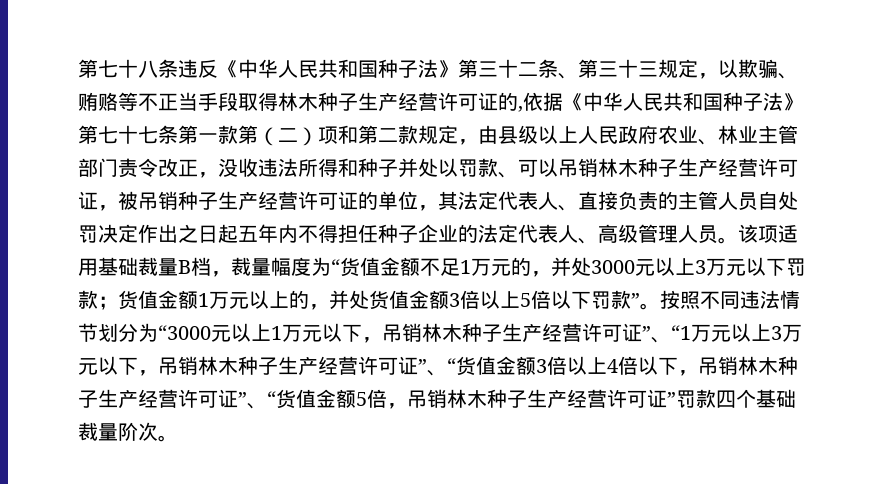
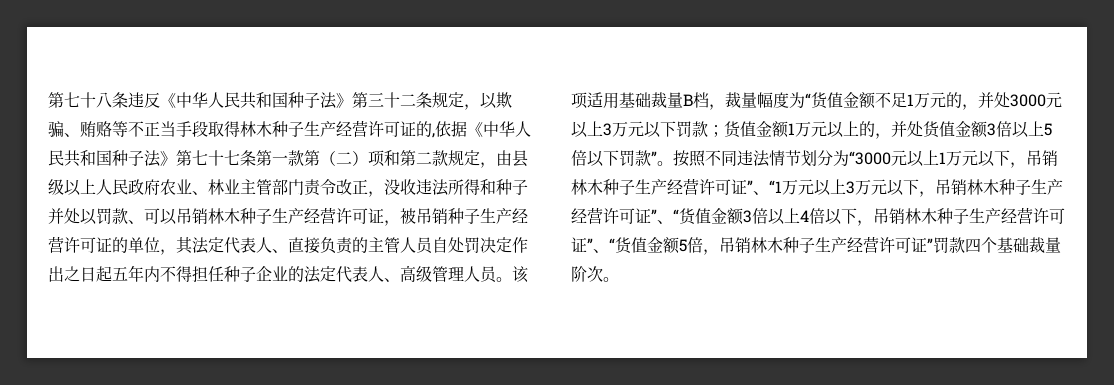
[558,59,658,79] 、第三十三 -> (432, 100) none

